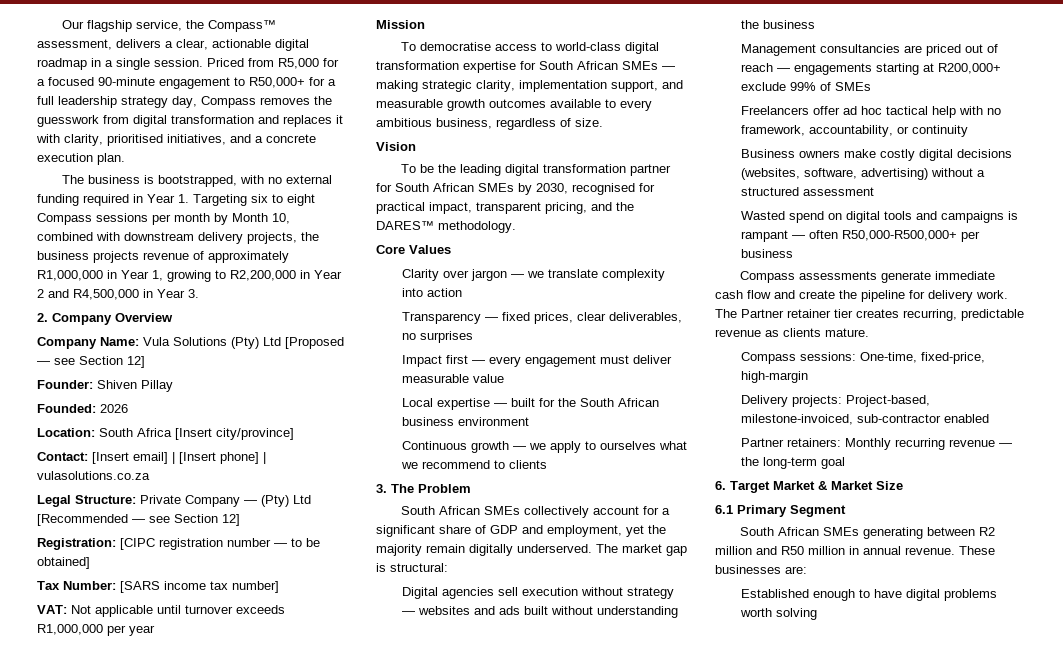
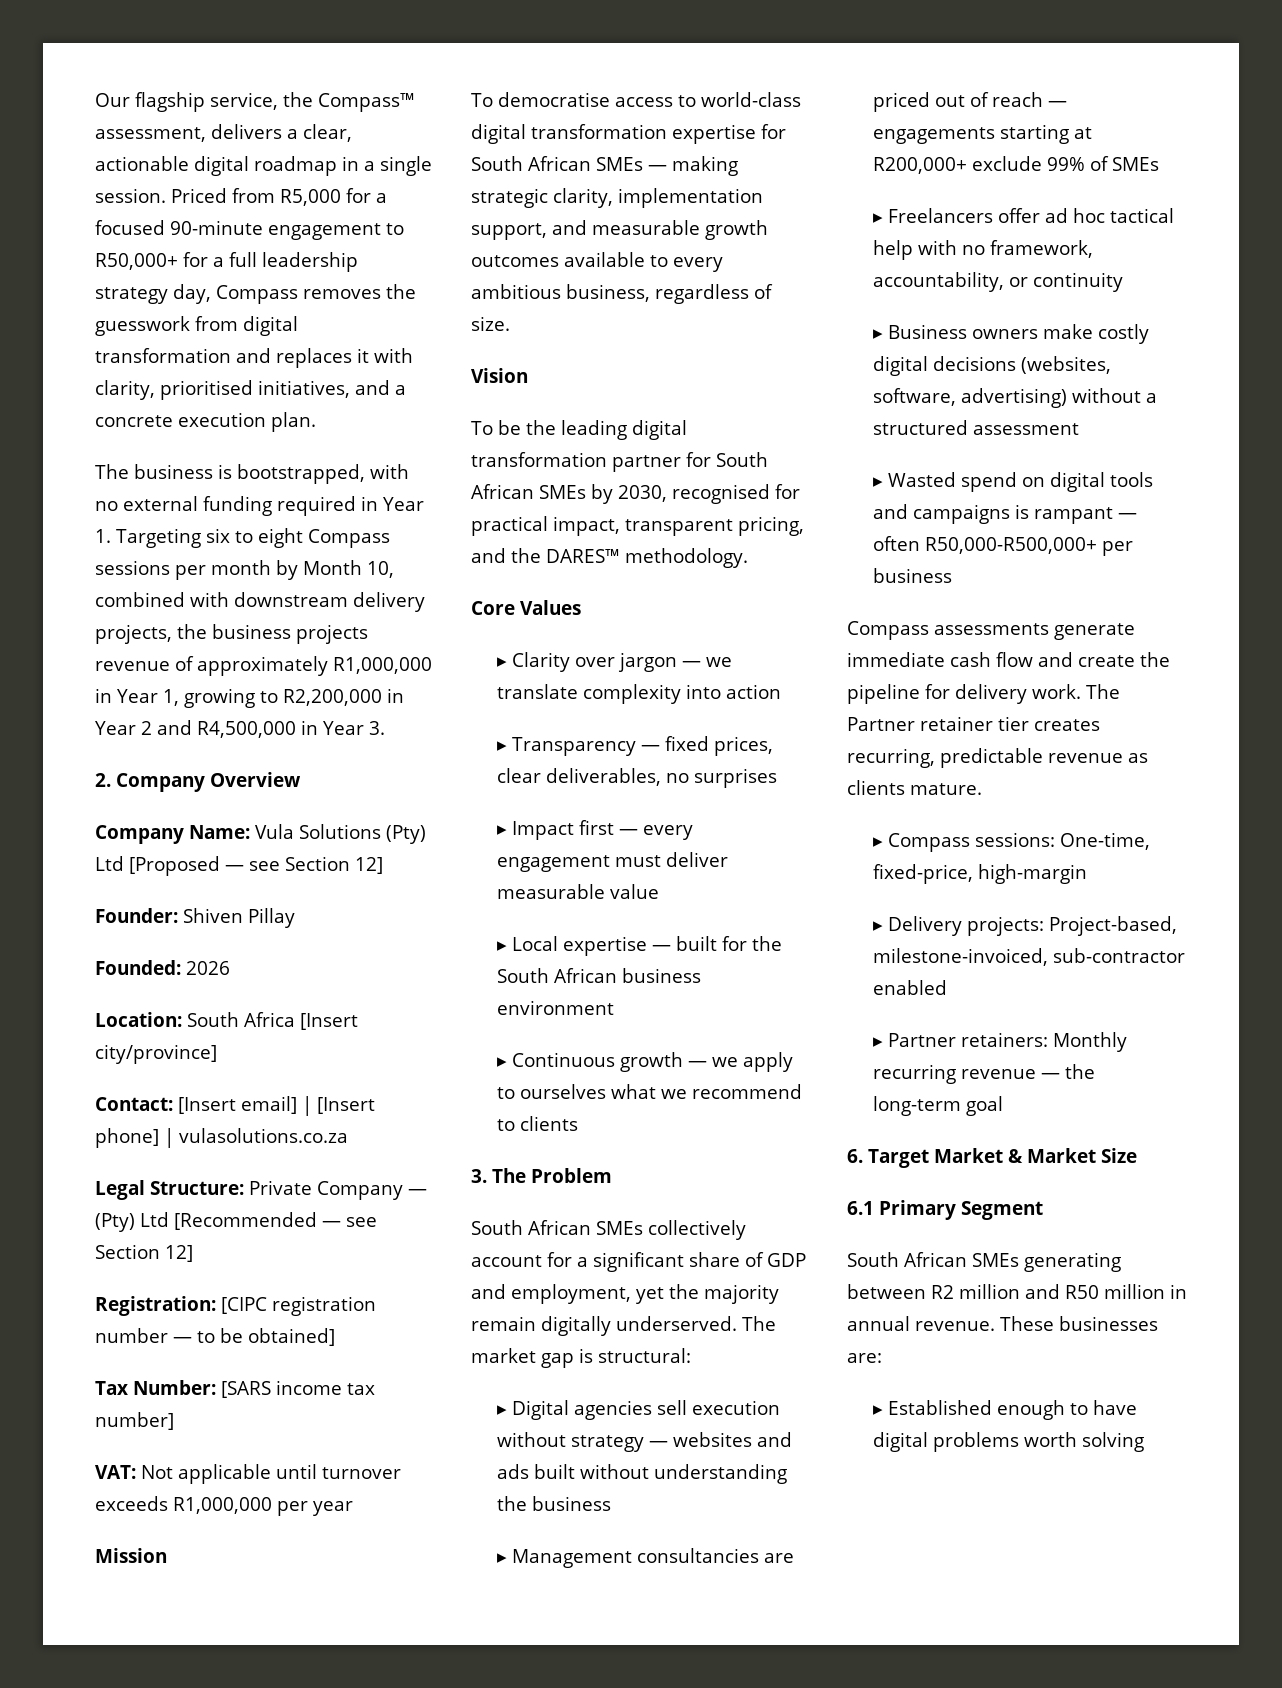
(451, 249) none -> [497,657,508,667] ▸
(462, 292) none -> [497,741,508,751] ▸
(473, 337) none -> [497,825,508,835] ▸
(504, 378) none -> [497,941,508,951] ▸
(529, 421) none -> [497,1057,508,1067] ▸
(448, 567) none -> [497,1405,508,1415] ▸
(815, 24) none -> [497,1553,508,1563] ▸
(871, 86) none -> [873,213,884,223] ▸
(968, 131) none -> [873,329,884,339] ▸
(874, 191) none -> [873,477,884,487] ▸
(869, 332) none -> [873,837,884,847] ▸
(808, 377) none -> [873,921,884,931] ▸
(989, 418) none -> [873,1037,884,1047] ▸
(807, 570) none -> [873,1405,884,1415] ▸

